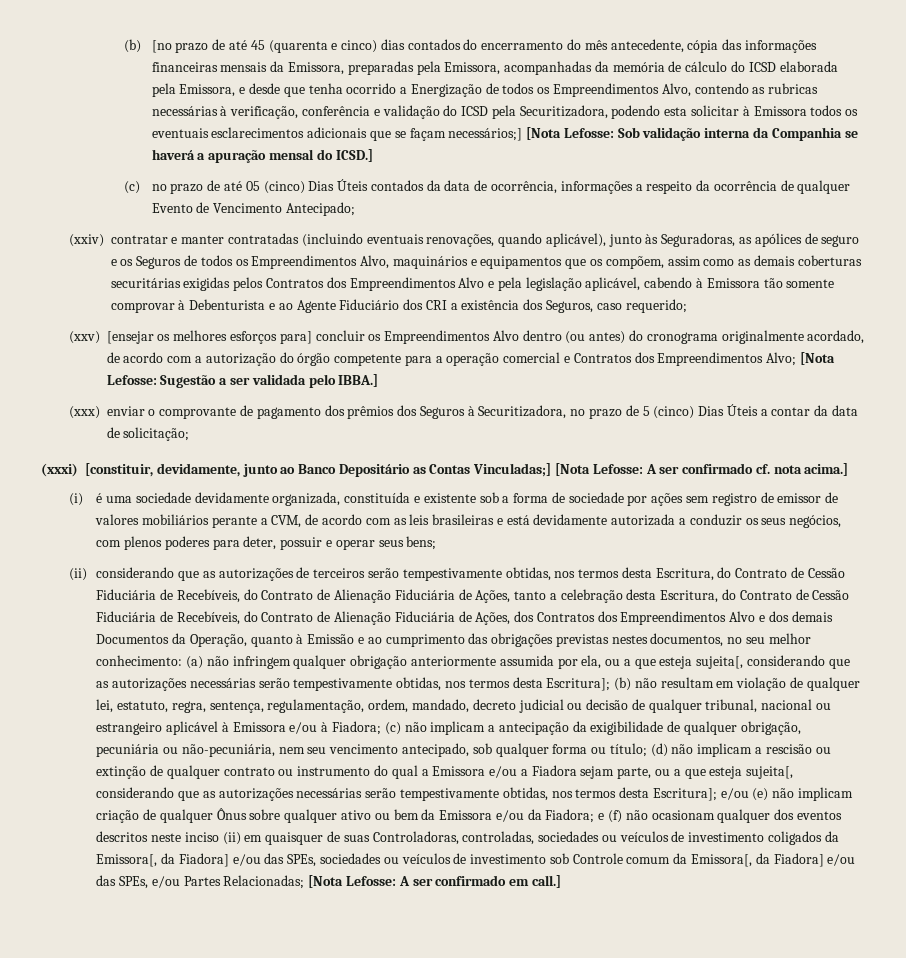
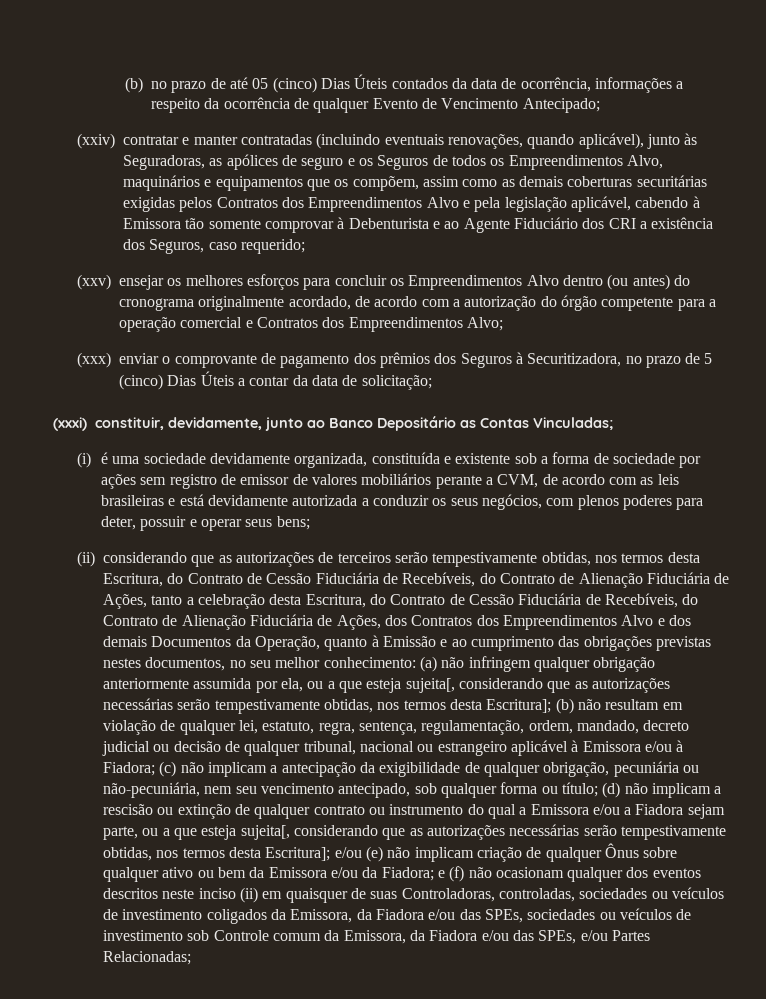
[123,39,817,53] [151,61,838,75] [151,83,819,97] [151,105,859,119] [151,127,858,141] [151,149,373,163] [123,181,140,194] (b) [no prazo de até 45 (quarenta e cinco) dias contados do encerramento do mês antecedente, cópia das informações financeiras mensais da Emissora, preparadas pela Emissora, acompanhadas da memória de cálculo do ICSD elaborada pela Emissora, e desde que tenha ocorrido a Energização de todos os Empreendimentos Alvo, contendo as rubricas necessárias à verificação, conferência e validação do ICSD pela Securitizadora, podendo esta solicitar à Emissora todos os eventuais esclarecimentos adicionais que se façam necessários;] [Nota Lefosse: Sob validação interna da Companhia se haverá a apuração mensal do ICSD.] // (c) -> [124,77,143,93] (b)
[106,331,154,344] [ensejar -> [118,275,164,290] ensejar
[279,331,312,344] para] -> [303,278,331,290] para
[799,352,835,365] [106,374,379,388] [Nota Lefosse: Sugestão a ser validada pelo IBBA.] -> (503, 324) none
[85,463,153,477] [constituir, -> [95,417,164,430] constituir,
[473,463,849,477] Vinculadas;] [Nota Lefosse: A ser confirmado cf. nota acima.] -> [533,417,613,430] Vinculadas;
[96,853,229,867] Emissora[, da Fiadora] -> [290,909,424,923] Emissora, da Fiadora
[691,853,824,867] Emissora[, da Fiadora] -> [343,930,478,944] Emissora, da Fiadora
[308,875,561,888] [Nota Lefosse: A ser confirmado em call.] -> (191, 958) none

